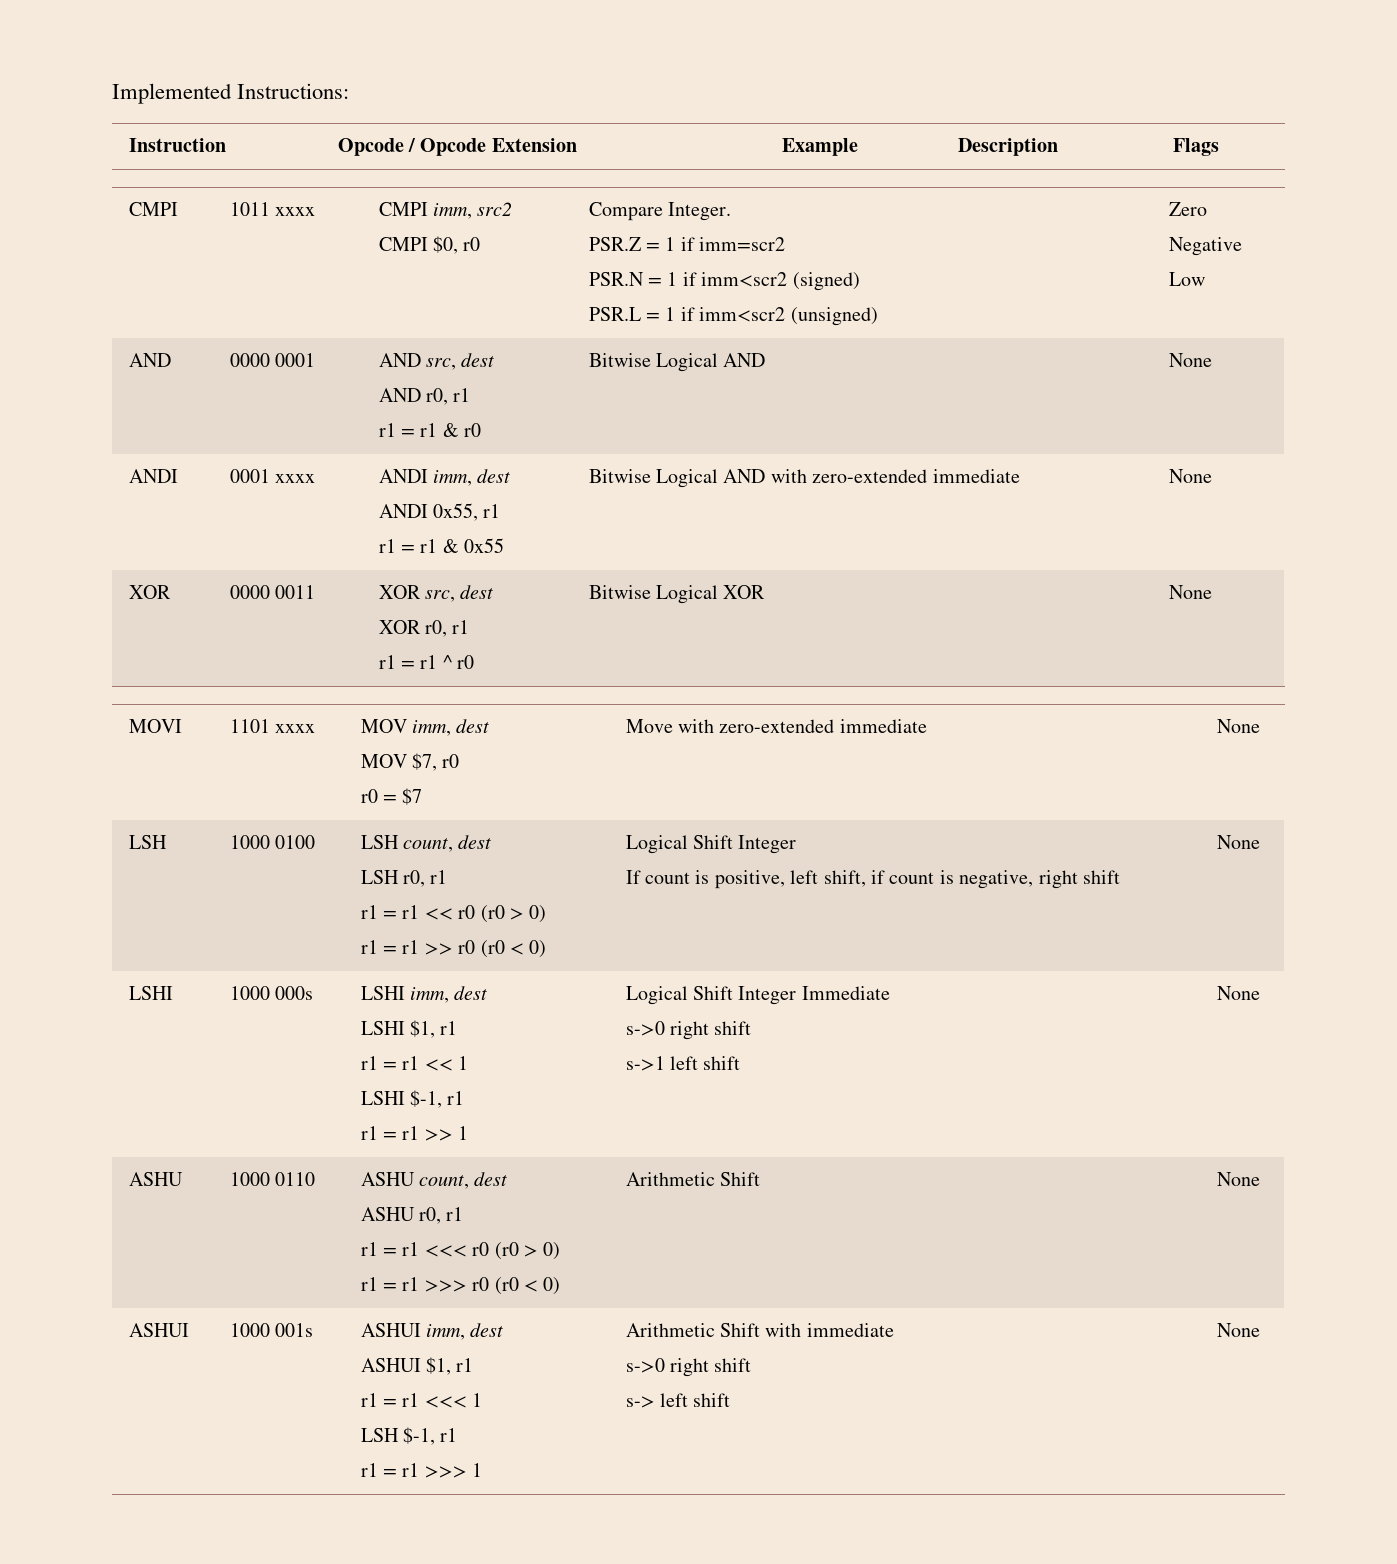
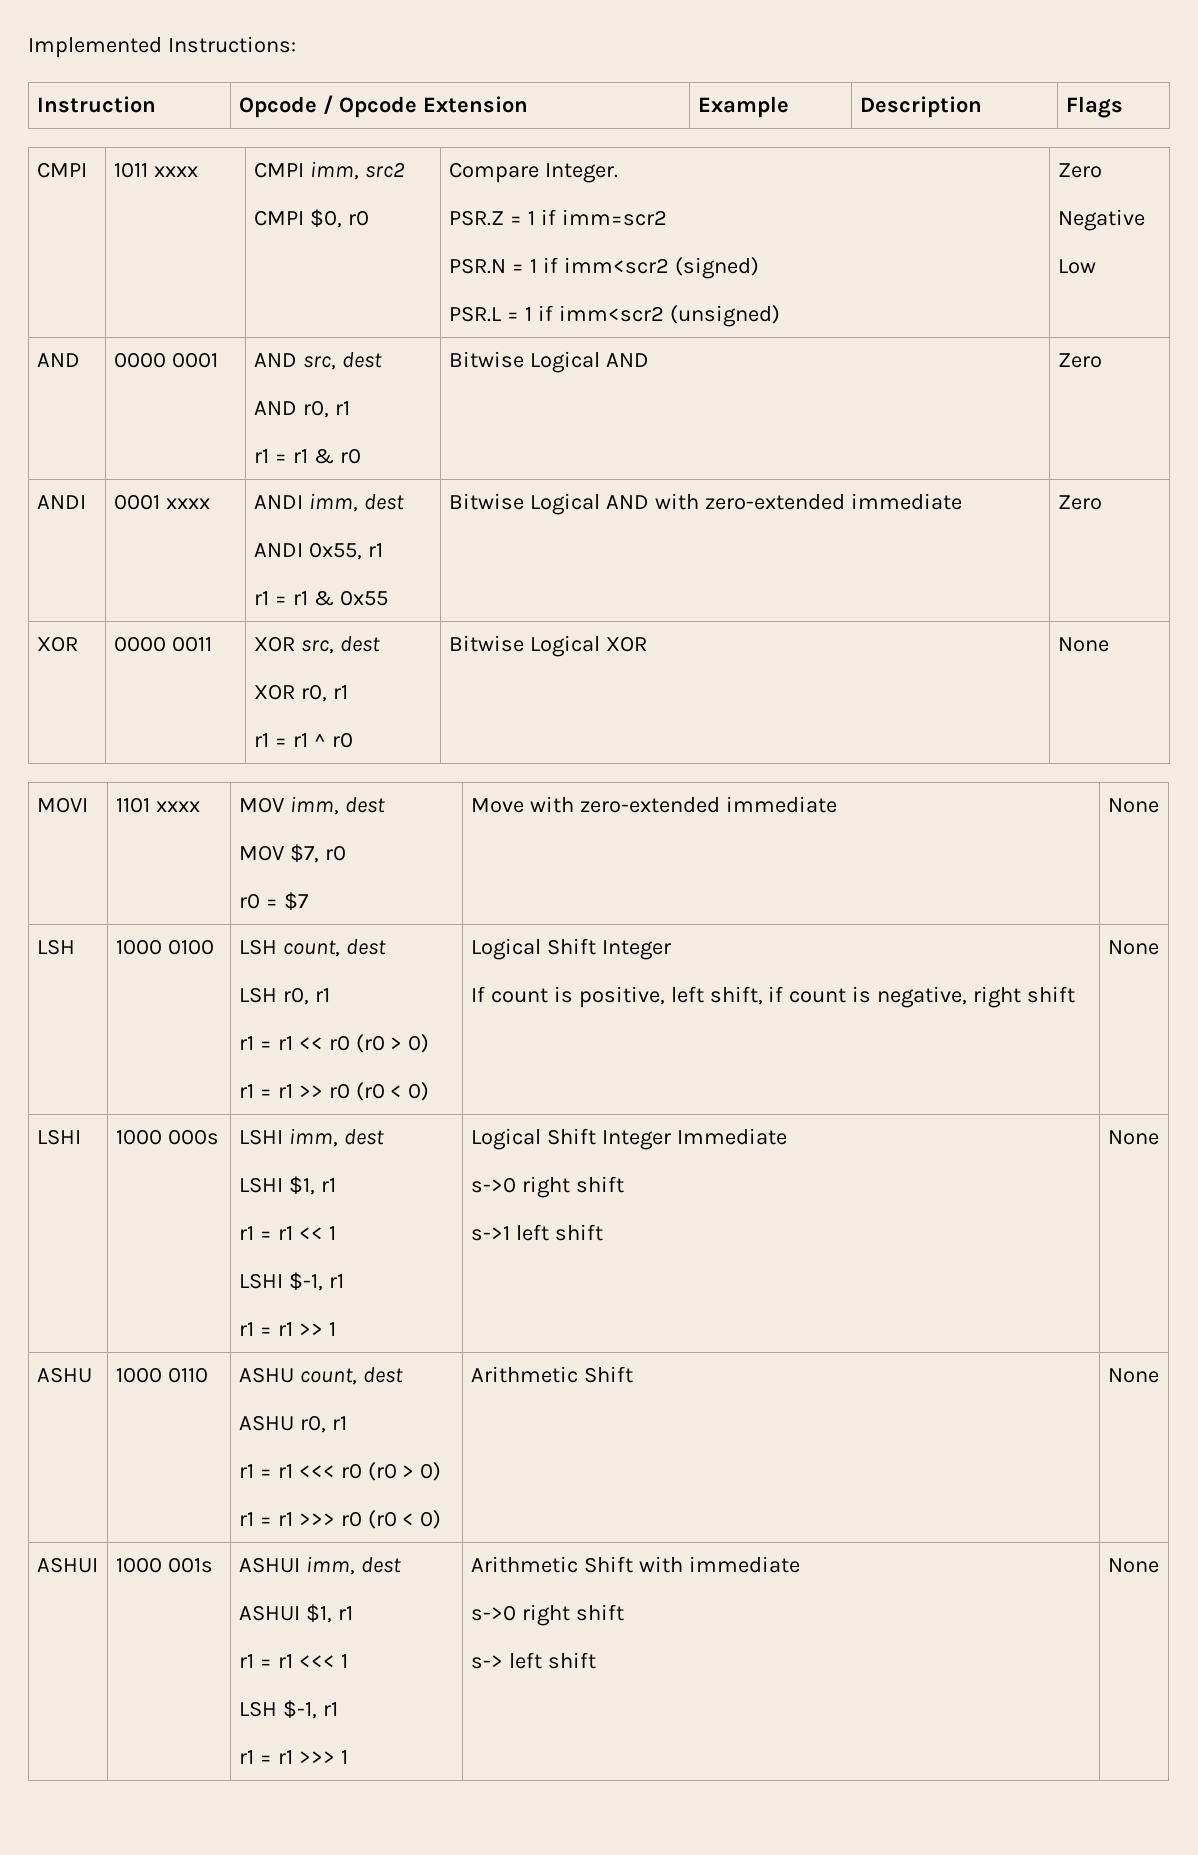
[1168,353,1212,367] | None -> [1057,353,1102,368] | Zero
[1168,469,1212,483] | None -> [1057,495,1102,510] | Zero

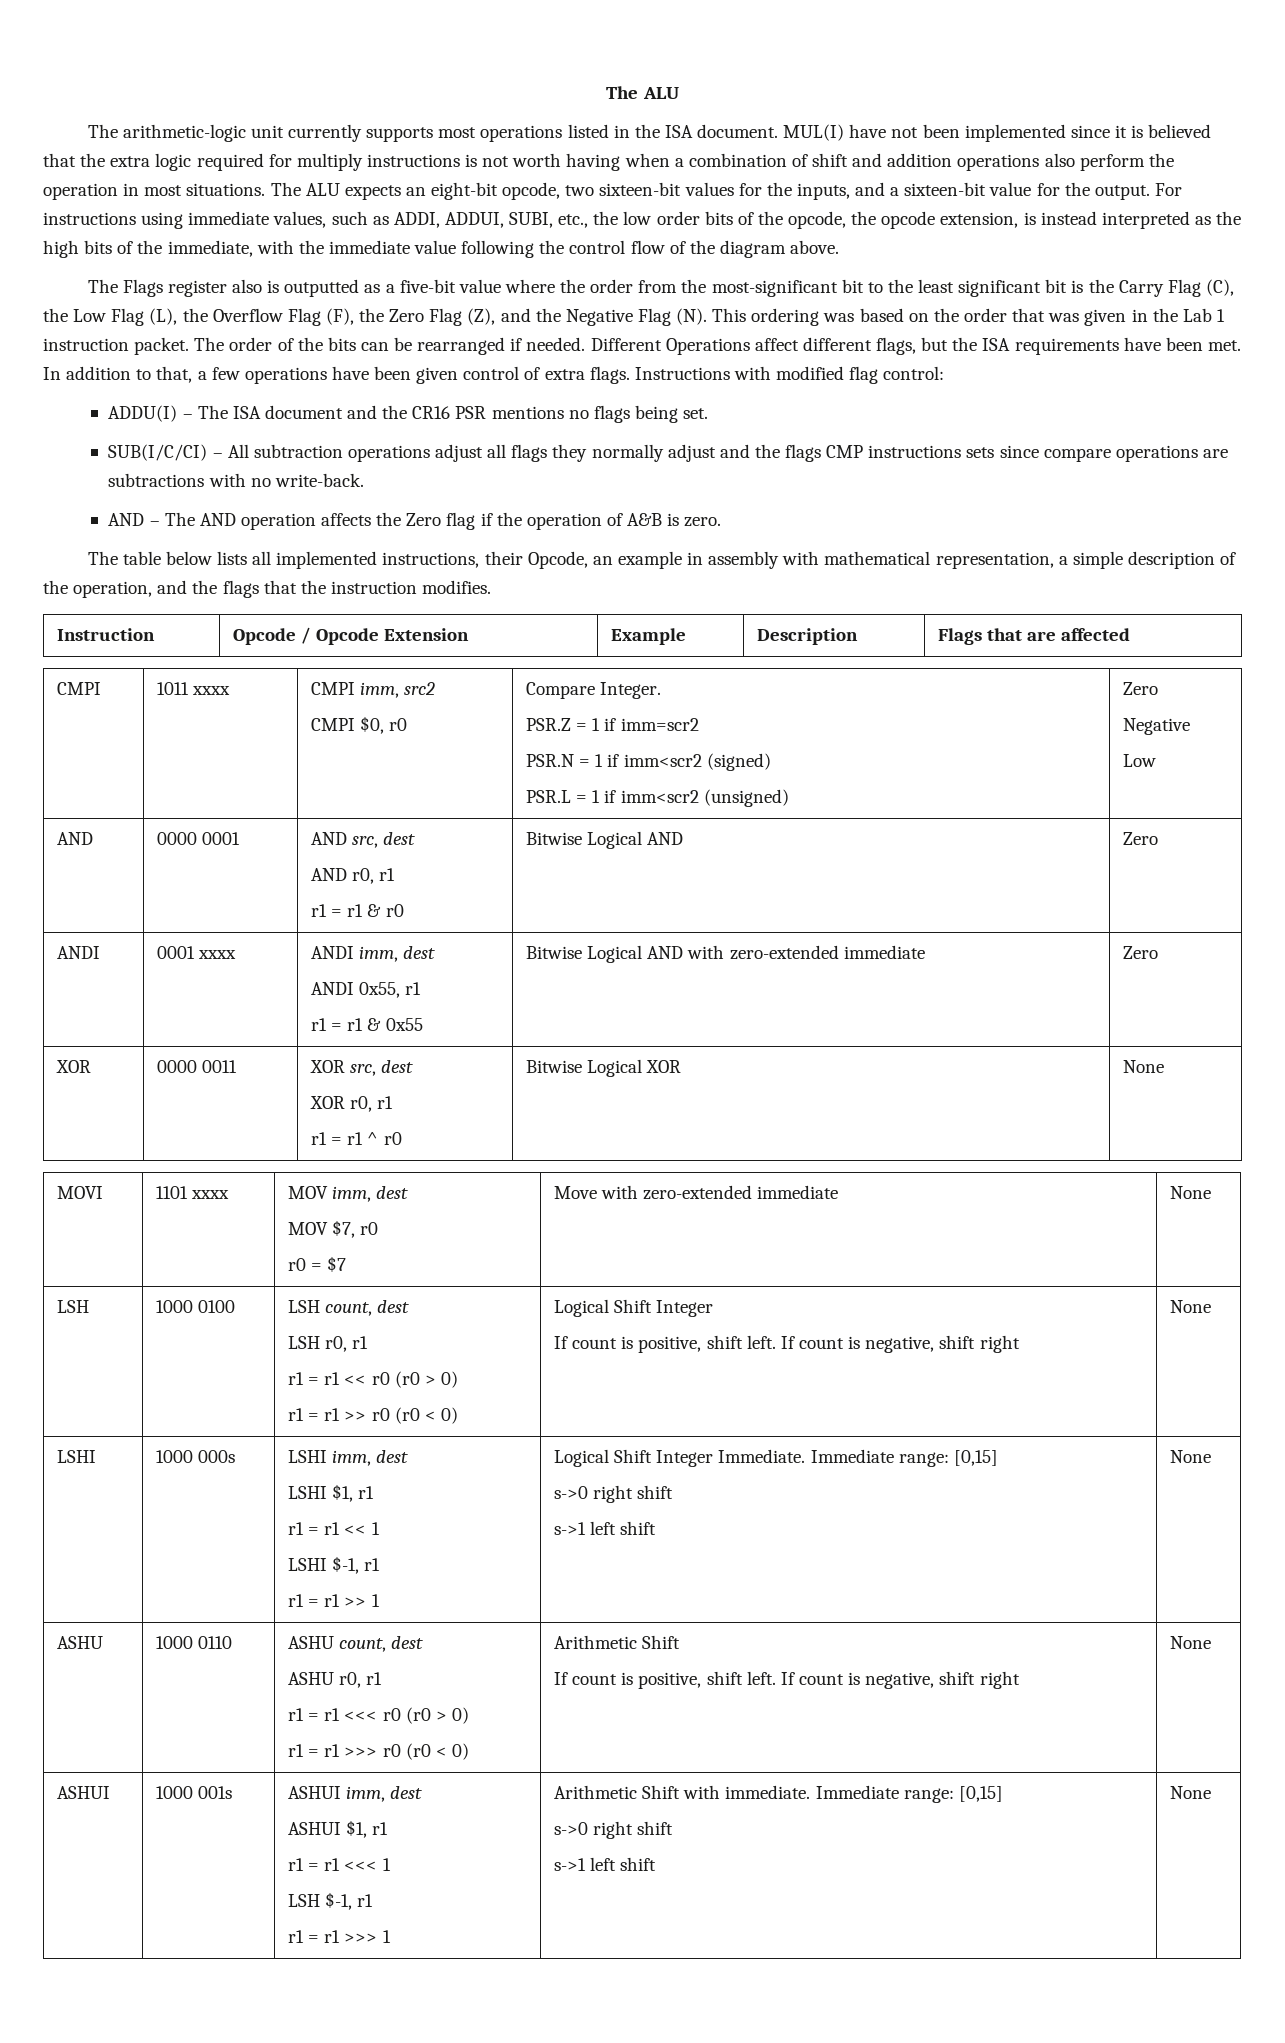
[28,36,296,58] Implemented Instructions: -> [606,86,679,99] [87,124,1212,142] [43,153,1174,171] [43,182,1182,200] [43,211,1242,229] [43,240,840,258] [87,279,1234,297] [43,308,1225,326] [43,337,1241,355] [43,366,945,384] [108,405,709,423] [108,444,1228,462] [108,473,364,487] [108,512,722,530] [87,551,1237,569] [43,580,492,598] The ALU // The arithmetic-logic unit currently supports most operations listed in the ISA document. MUL(I) have not been implemented since it is believed that the extra logic required for multiply instructions is not worth having when a combination of shift and addition operations also perform the operation in most situations. The ALU expects an eight-bit opcode, two sixteen-bit values for the inputs, and a sixteen-bit value for the output. For instructions using immediate values, such as ADDI, ADDUI, SUBI, etc., the low order bits of the opcode, the opcode extension, is instead interpreted as the high bits of the immediate, with the immediate value following the control flow of the diagram above. // The Flags register also is outputted as a five-bit value where the order from the most-significant bit to the least significant bit is the Carry Flag (C), the Low Flag (L), the Overflow Flag (F), the Zero Flag (Z), and the Negative Flag (N). This ordering was based on the order that was given in the Lab 1 instruction packet. The order of the bits can be rearranged if needed. Different Operations affect different flags, but the ISA requirements have been met. In addition to that, a few operations have been given control of extra flags. Instructions with modified flag control: // ADDU(I) – The ISA document and the CR16 PSR mentions no flags being set. // SUB(I/C/CI) – All subtraction operations adjust all flags they normally adjust and the flags CMP instructions sets since compare operations are subtractions with no write-back. // AND – The AND operation affects the Zero flag if the operation of A&B is zero. // The table below lists all implemented instructions, their Opcode, an example in assembly with mathematical representation, a simple description of the operation, and the flags that the instruction modifies.
(1123, 107) none -> [987,628,1131,641] that are affected
[670,986,1076,1008] left shift, if count is negative, right shift -> [706,1335,1020,1353] shift left. If count is negative, shift right
[676,1128,787,1145] Immediate -> [718,1449,998,1467] Immediate. Immediate range: [0,15]
(633, 1374) none -> [554,1671,1020,1689] // If count is positive, shift left. If count is negative, shift right
[688,1556,800,1573] [470,1604,624,1626] [470,1655,503,1669] immediate // s->0 right shift // s-> -> [725,1785,1003,1803] [554,1821,674,1839] [554,1858,587,1871] immediate. Immediate range: [0,15] // s->0 right shift // s->1

